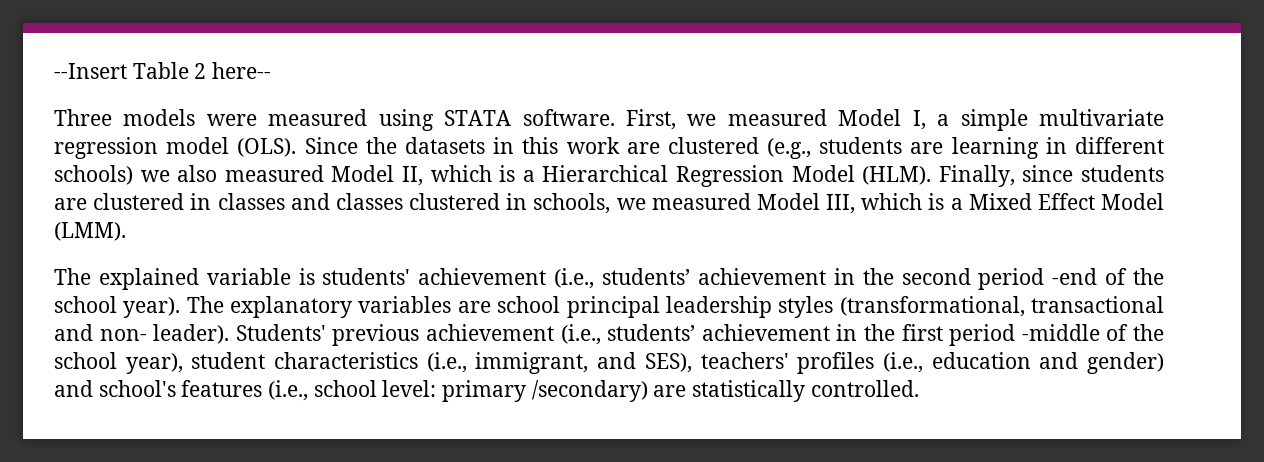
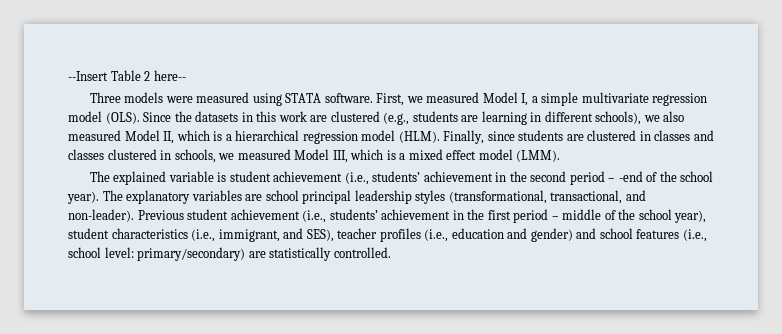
[54,165,133,185] schools) -> [595,111,642,125] schools),
[542,165,855,187] Hierarchical Regression Model -> [235,130,396,144] hierarchical regression model
[968,193,1164,210] Mixed Effect Model -> [408,149,513,160] mixed effect model
[322,268,411,285] students' -> [229,171,271,182] student
(1045, 279) none -> [608,178,616,182] –
[1031,296,1164,313] [54,324,420,346] transactional and non- leader). Students' previous -> [550,190,646,204] [68,209,229,222] transactional, and non-leader). Previous student
[1021,324,1100,341] -middle -> [551,209,602,220] – middle
[700,352,789,369] teachers' -> [337,228,378,239] teacher
[98,380,176,397] school's -> [599,228,633,239] school
[442,380,648,402] primary /secondary) -> [137,247,246,261] primary/secondary)

